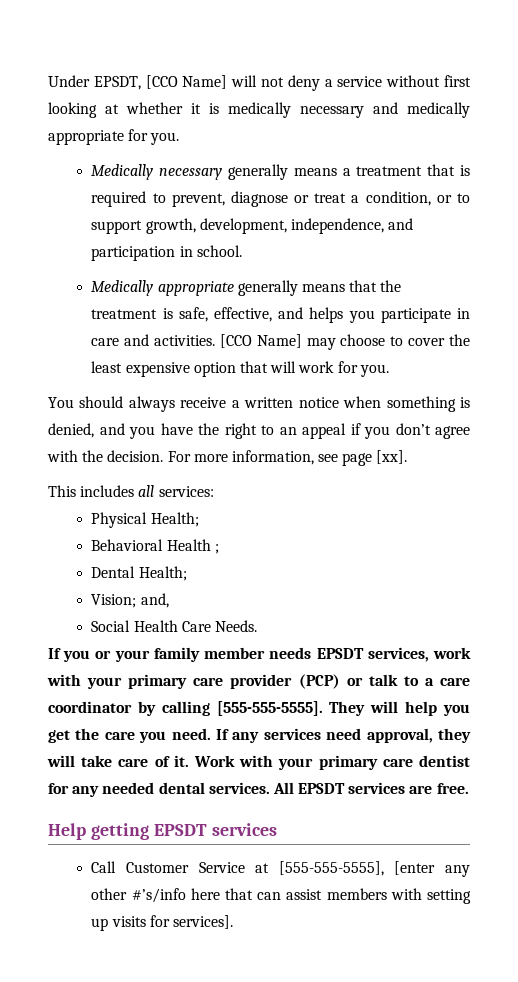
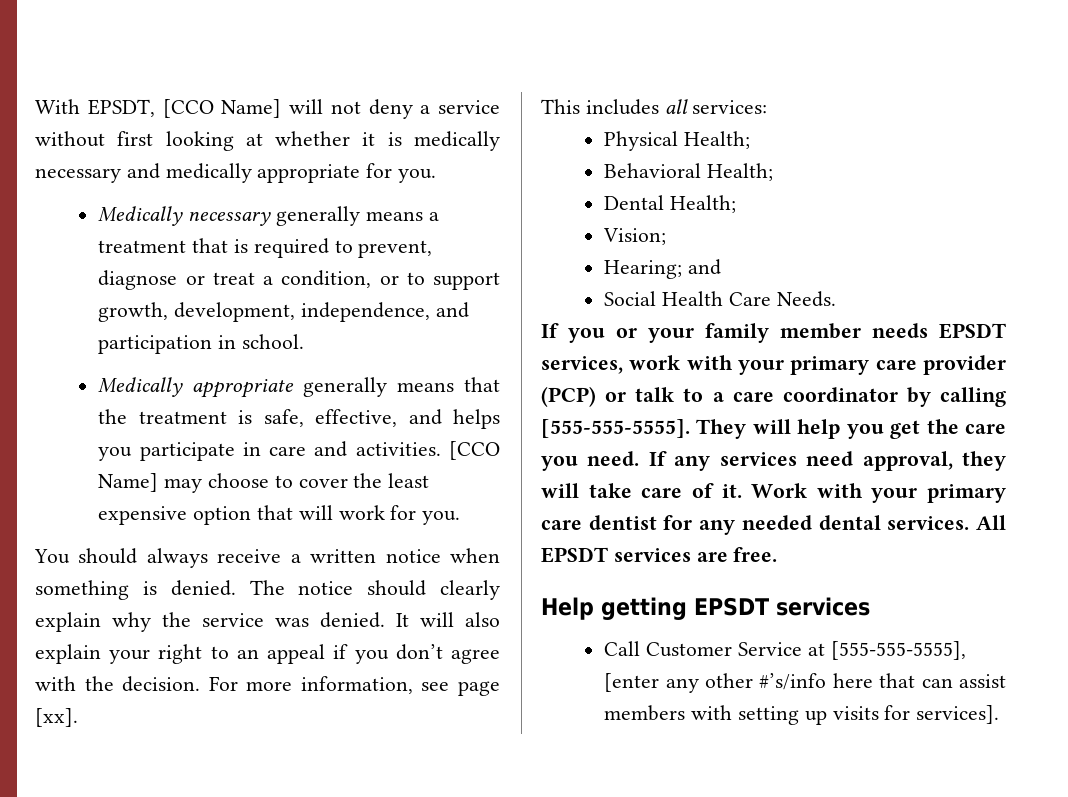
[48,75,90,87] Under -> [35,99,80,114] With
[48,423,219,439] denied, and you have the -> [170,580,500,600] [35,612,500,632] [35,644,151,664] denied. The notice should clearly explain why the service was denied. It will also explain your
[166,539,219,554] Health ; -> [707,163,774,181] Health;
[140,593,169,608] and, -> [604,259,722,279] // Hearing; and

